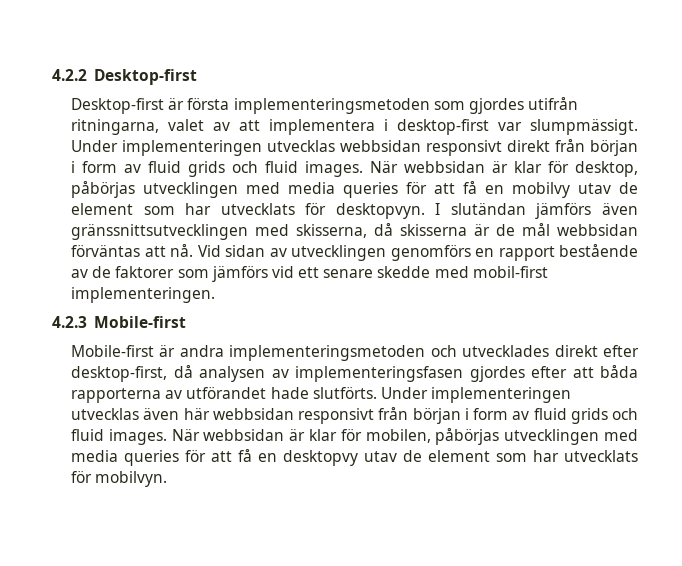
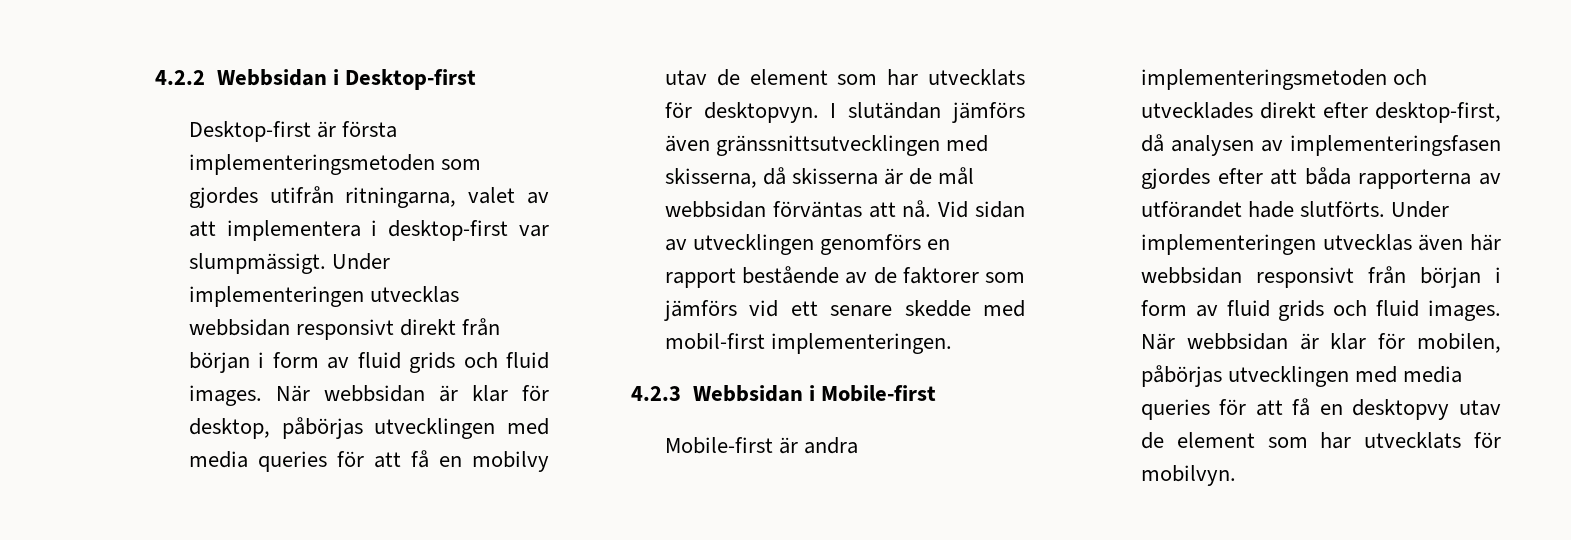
(87, 75) none -> [216,69,339,86] Webbsidan i
(87, 322) none -> [692,385,815,402] Webbsidan i

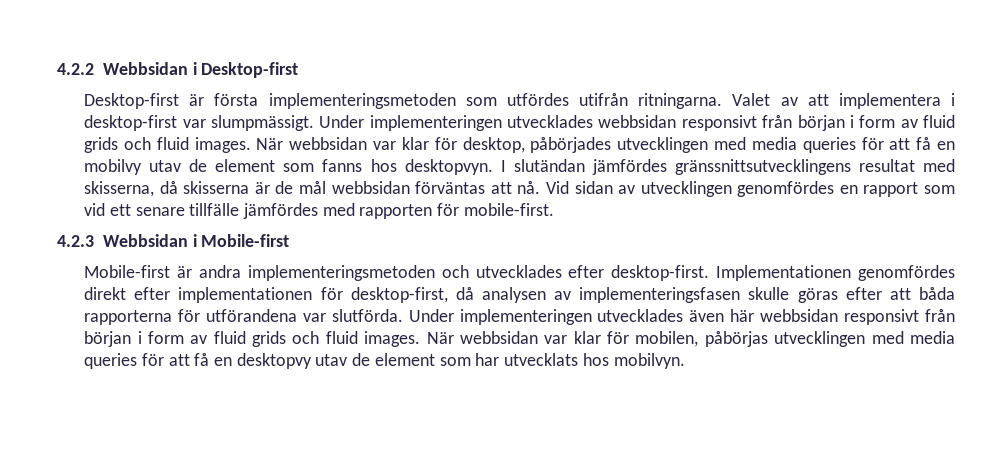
[188,186,516,208] gjordes utifrån ritningarna, valet -> [506,93,771,109] utfördes utifrån ritningarna. Valet
[369,286,459,303] [188,319,457,340] utvecklas webbsidan responsivt direkt -> [507,115,757,131] utvecklades webbsidan responsivt
[438,385,458,402] är -> [373,141,397,150] var
[281,417,363,439] påbörjas -> [530,137,612,153] påbörjades
[887,69,1025,86] [664,102,1025,123] [664,135,940,156] har utvecklats för desktopvyn. I slutändan jämförs även gränssnittsutvecklingen -> [322,159,915,175] fanns hos desktopvyn. I slutändan jämfördes gränssnittsutvecklingens resultat
[820,234,922,255] genomförs -> [737,181,835,197] genomfördes
[742,266,1025,284] [663,300,1025,321] [664,333,952,354] bestående av de faktorer som jämförs vid ett senare skedde med mobil-first implementeringen. -> [924,185,956,194] [84,203,554,219] som vid ett senare tillfälle jämfördes med rapporten för mobile-first.
[1259,102,1368,119] direkt efter -> [568,265,955,281] [84,287,343,303] efter desktop-first. Implementationen genomfördes direkt efter implementationen för
[1140,168,1210,189] gjordes -> [748,287,838,303] skulle göras
[1479,173,1501,185] [1140,201,1450,218] [1140,234,1412,255] av utförandet hade slutförts. Under implementeringen utvecklas -> [178,309,684,325] för utförandena var slutförda. Under implementeringen utvecklades
[1299,333,1319,350] är -> [544,335,568,344] var
[1474,432,1501,448] för -> [582,353,609,366] hos

